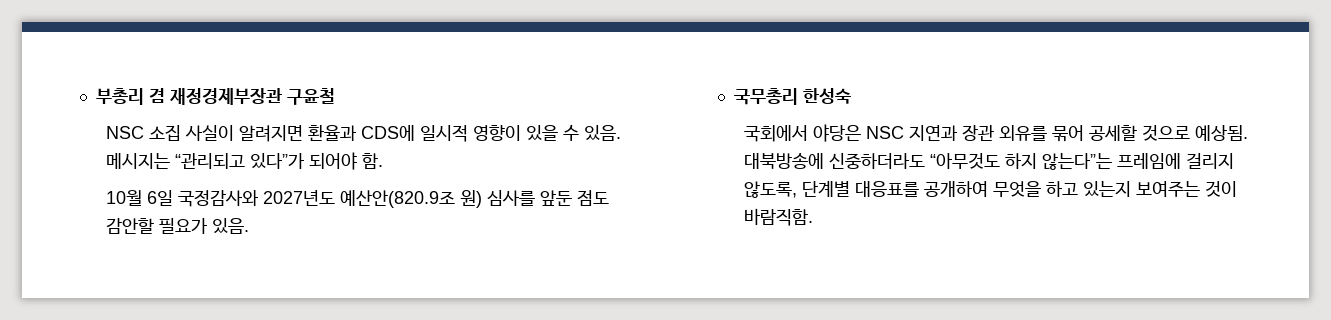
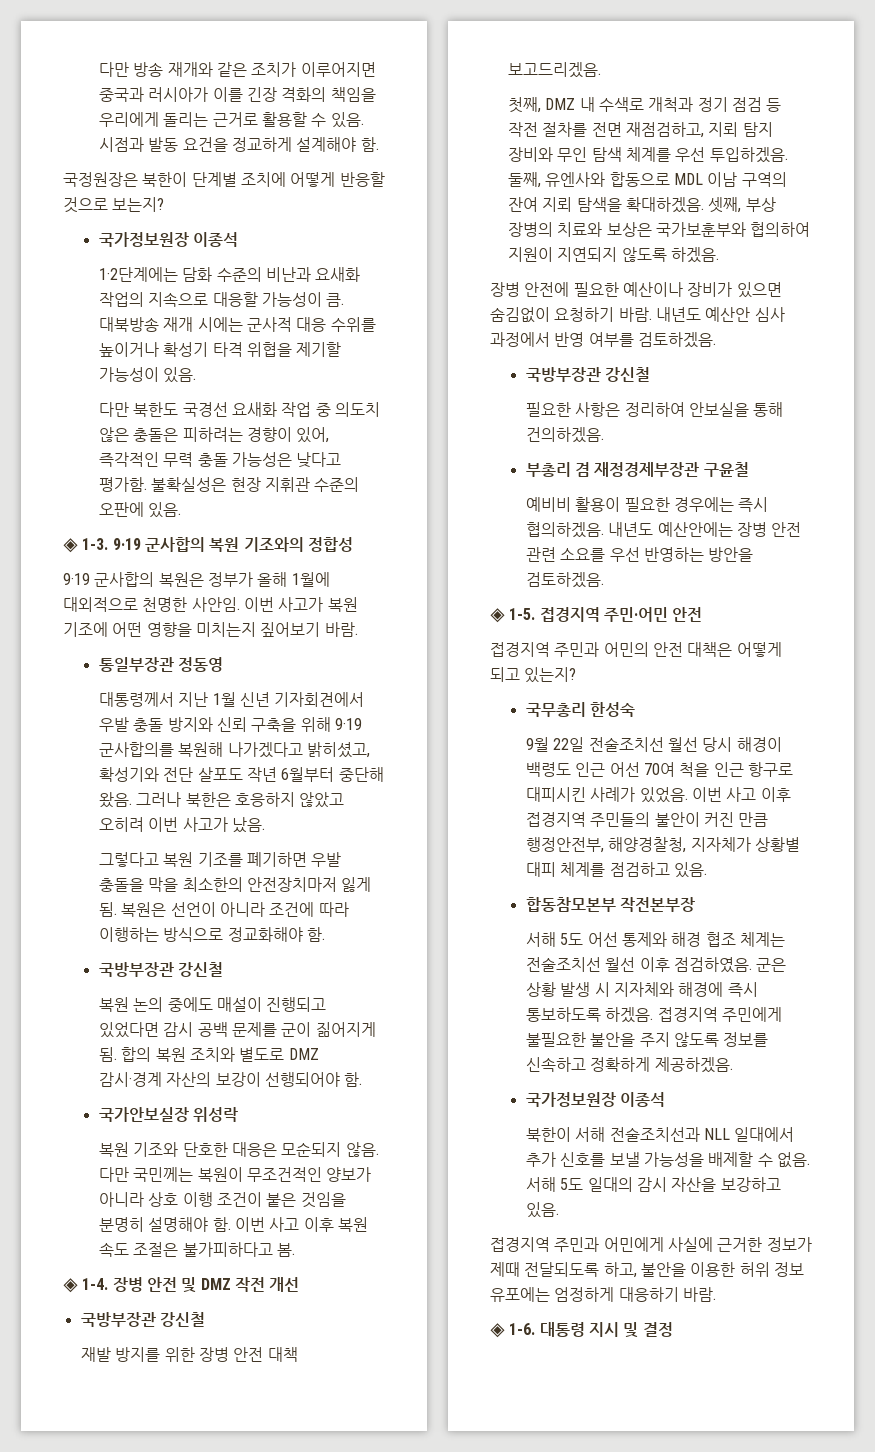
[95,88,335,105] [106,124,622,142] [106,152,384,170] [106,190,610,208] [106,218,250,234] [733,88,851,105] [744,124,1249,142] [744,153,1235,170] [744,180,1238,198] [744,208,814,226] 부총리 겸 재정경제부장관 구윤철 // NSC 소집 사실이 알려지면 환율과 CDS에 일시적 영향이 있을 수 있음. 메시지는 “관리되고 있다”가 되어야 함. // 10월 6일 국정감사와 2027년도 예산안(820.9조 원) 심사를 앞둔 점도 감안할 필요가 있음. // 국무총리 한성숙 // 국회에서 야당은 NSC 지연과 장관 외유를 묶어 공세할 것으로 예상됨. 대북방송에 신중하더라도 “아무것도 하지 않는다”는 프레임에 걸리지 않도록, 단계별 대응표를 공개하여 무엇을 하고 있는지 보여주는 것이 바람직함. -> [98,62,376,77] [98,87,376,102] [98,112,364,128] [98,137,379,152] [63,172,385,187] [63,197,165,213] [98,232,238,247] [98,267,361,282] [98,292,345,307] [98,317,376,332] [98,342,342,357] [98,367,197,383] [98,402,380,417] [98,427,330,443] [98,452,342,468] [98,477,360,492] [98,502,182,518] [63,537,353,553] [63,572,330,587] [63,597,358,612] [63,622,358,637] [98,657,223,672] [98,692,365,707] [98,717,362,732] [98,742,370,758] [98,767,384,782] [98,792,345,808] [98,817,265,833] [98,852,342,867] [98,877,372,892] [98,902,349,917] [98,927,325,942] [98,962,223,977] [98,997,327,1012] [98,1022,376,1038] [98,1047,319,1062] [98,1072,363,1087] [98,1107,238,1122] [98,1142,379,1157] [98,1167,372,1182] [98,1192,346,1208] [98,1217,368,1232] [98,1242,295,1257] [63,1277,300,1293] [80,1312,205,1327] [80,1347,298,1362] [507,62,601,78] [507,97,782,113] [507,122,773,138] [507,147,788,163] [507,172,787,188] [507,197,776,213] [507,222,811,237] [507,247,719,263] [490,282,782,298] [490,307,785,323] [490,332,716,348] [525,367,650,382] [525,402,784,417] [525,427,604,443] [525,462,749,477] [525,497,769,512] [525,522,802,538] [525,547,754,562] [525,572,604,588] [490,607,703,623] [490,642,782,657] [490,667,577,683] [525,702,635,717] [525,737,782,752] [525,762,793,777] [525,787,791,803] [525,812,769,827] [525,837,800,853] [525,862,707,878] [525,897,695,912] [525,932,785,947] [525,957,787,973] [525,982,758,997] [525,1007,782,1023] [525,1032,769,1047] [525,1057,733,1073] [525,1092,665,1107] [525,1127,795,1142] [525,1152,810,1168] [525,1177,781,1192] [525,1202,559,1218] [490,1237,812,1252] [490,1262,804,1278] [490,1287,716,1302] [490,1322,673,1338] 다만 방송 재개와 같은 조치가 이루어지면 중국과 러시아가 이를 긴장 격화의 책임을 우리에게 돌리는 근거로 활용할 수 있음. 시점과 발동 요건을 정교하게 설계해야 함. // 국정원장은 북한이 단계별 조치에 어떻게 반응할 것으로 보는지? // 국가정보원장 이종석 // 1·2단계에는 담화 수준의 비난과 요새화 작업의 지속으로 대응할 가능성이 큼. 대북방송 재개 시에는 군사적 대응 수위를 높이거나 확성기 타격 위협을 제기할 가능성이 있음. // 다만 북한도 국경선 요새화 작업 중 의도치 않은 충돌은 피하려는 경향이 있어, 즉각적인 무력 충돌 가능성은 낮다고 평가함. 불확실성은 현장 지휘관 수준의 오판에 있음. // ◈ 1-3. 9·19 군사합의 복원 기조와의 정합성 // 9·19 군사합의 복원은 정부가 올해 1월에 대외적으로 천명한 사안임. 이번 사고가 복원 기조에 어떤 영향을 미치는지 짚어보기 바람. // 통일부장관 정동영 // 대통령께서 지난 1월 신년 기자회견에서 우발 충돌 방지와 신뢰 구축을 위해 9·19 군사합의를 복원해 나가겠다고 밝히셨고, 확성기와 전단 살포도 작년 6월부터 중단해 왔음. 그러나 북한은 호응하지 않았고 오히려 이번 사고가 났음. // 그렇다고 복원 기조를 폐기하면 우발 충돌을 막을 최소한의 안전장치마저 잃게 됨. 복원은 선언이 아니라 조건에 따라 이행하는 방식으로 정교화해야 함. // 국방부장관 강신철 // 복원 논의 중에도 매설이 진행되고 있었다면 감시 공백 문제를 군이 짊어지게 됨. 합의 복원 조치와 별도로 DMZ 감시·경계 자산의 보강이 선행되어야 함. // 국가안보실장 위성락 // 복원 기조와 단호한 대응은 모순되지 않음. 다만 국민께는 복원이 무조건적인 양보가 아니라 상호 이행 조건이 붙은 것임을 분명히 설명해야 함. 이번 사고 이후 복원 속도 조절은 불가피하다고 봄. // ◈ 1-4. 장병 안전 및 DMZ 작전 개선 // 국방부장관 강신철 // 재발 방지를 위한 장병 안전 대책 보고드리겠음. // 첫째, DMZ 내 수색로 개척과 정기 점검 등 작전 절차를 전면 재점검하고, 지뢰 탐지 장비와 무인 탐색 체계를 우선 투입하겠음. 둘째, 유엔사와 합동으로 MDL 이남 구역의 잔여 지뢰 탐색을 확대하겠음. 셋째, 부상 장병의 치료와 보상은 국가보훈부와 협의하여 지원이 지연되지 않도록 하겠음. // 장병 안전에 필요한 예산이나 장비가 있으면 숨김없이 요청하기 바람. 내년도 예산안 심사 과정에서 반영 여부를 검토하겠음. // 국방부장관 강신철 // 필요한 사항은 정리하여 안보실을 통해 건의하겠음. // 부총리 겸 재정경제부장관 구윤철 // 예비비 활용이 필요한 경우에는 즉시 협의하겠음. 내년도 예산안에는 장병 안전 관련 소요를 우선 반영하는 방안을 검토하겠음. // ◈ 1-5. 접경지역 주민·어민 안전 // 접경지역 주민과 어민의 안전 대책은 어떻게 되고 있는지? // 국무총리 한성숙 // 9월 22일 전술조치선 월선 당시 해경이 백령도 인근 어선 70여 척을 인근 항구로 대피시킨 사례가 있었음. 이번 사고 이후 접경지역 주민들의 불안이 커진 만큼 행정안전부, 해양경찰청, 지자체가 상황별 대피 체계를 점검하고 있음. // 합동참모본부 작전본부장 // 서해 5도 어선 통제와 해경 협조 체계는 전술조치선 월선 이후 점검하였음. 군은 상황 발생 시 지자체와 해경에 즉시 통보하도록 하겠음. 접경지역 주민에게 불필요한 불안을 주지 않도록 정보를 신속하고 정확하게 제공하겠음. // 국가정보원장 이종석 // 북한이 서해 전술조치선과 NLL 일대에서 추가 신호를 보낼 가능성을 배제할 수 없음. 서해 5도 일대의 감시 자산을 보강하고 있음. // 접경지역 주민과 어민에게 사실에 근거한 정보가 제때 전달되도록 하고, 불안을 이용한 허위 정보 유포에는 엄정하게 대응하기 바람. // ◈ 1-6. 대통령 지시 및 결정

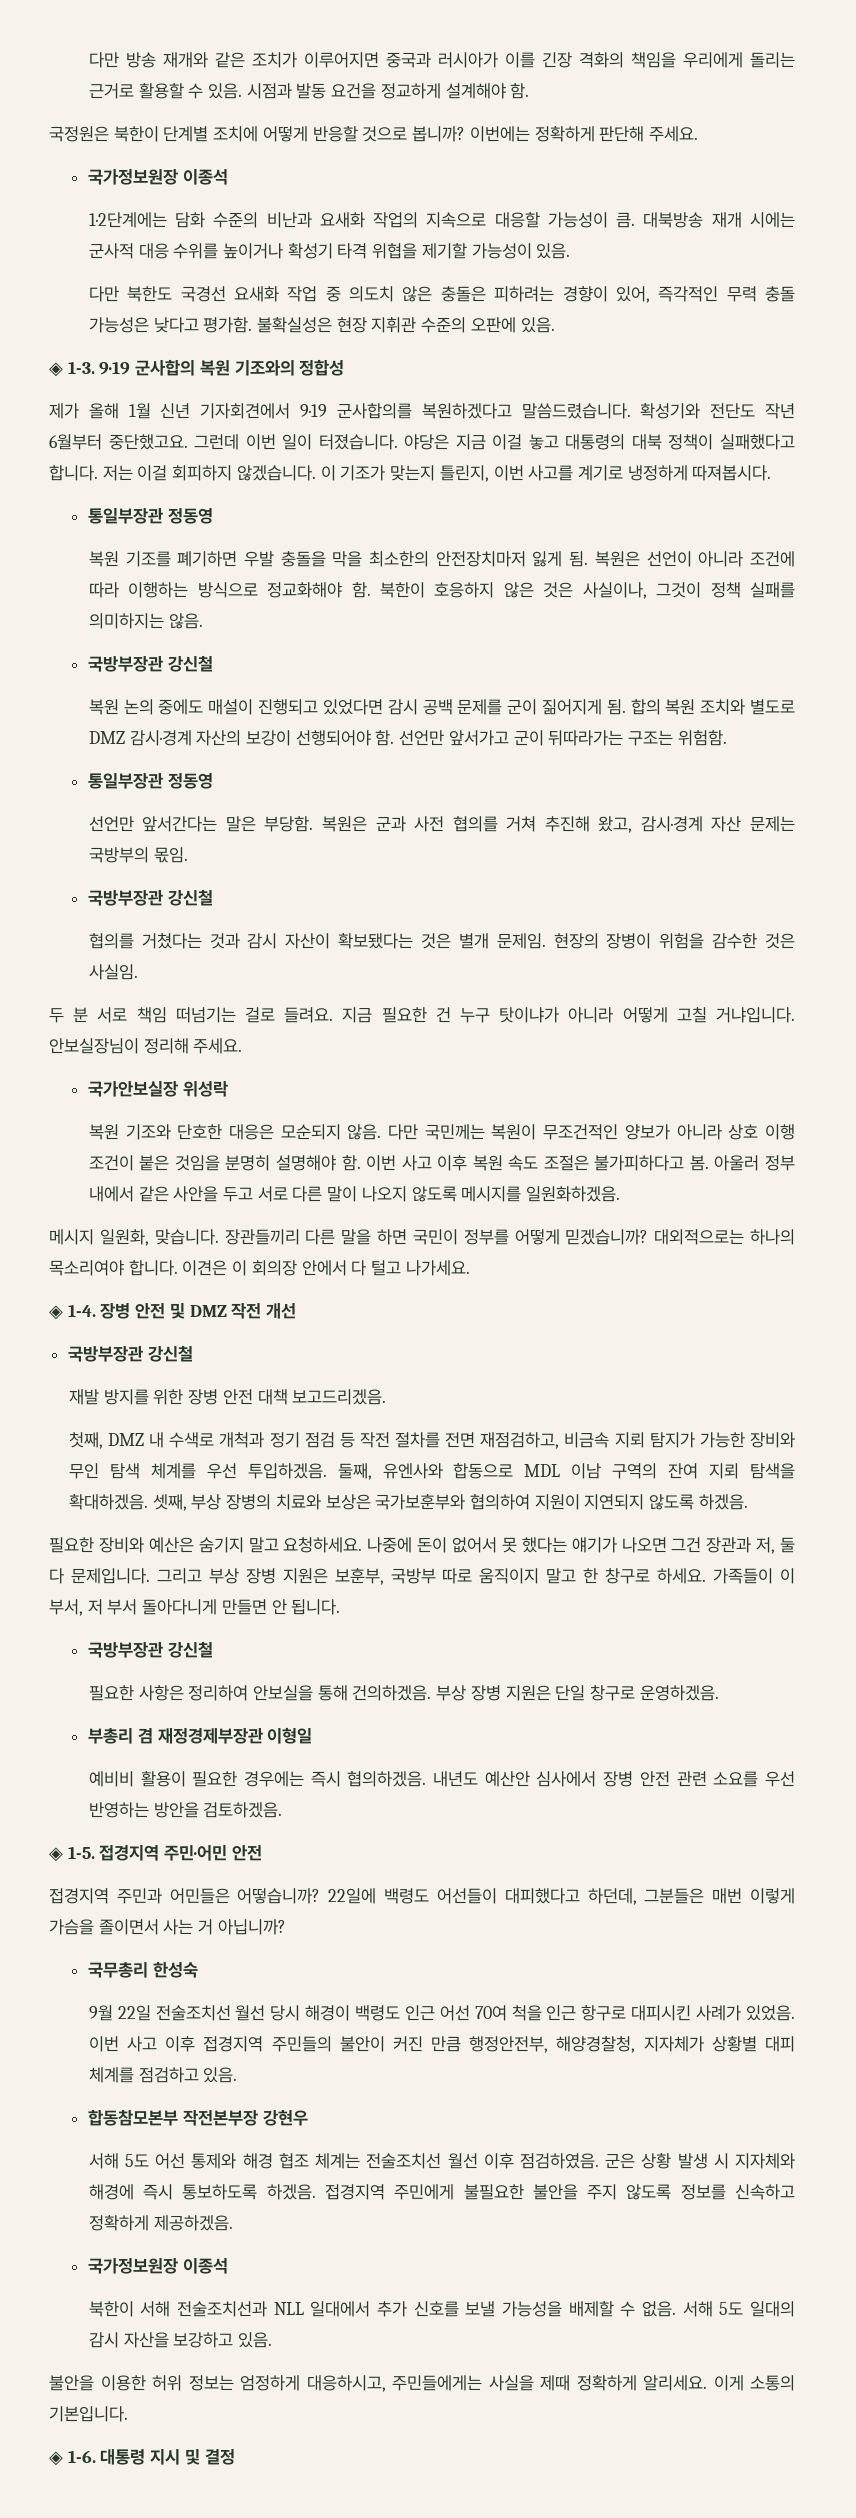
[63,172,138,187] 국정원장은 -> [49,126,109,142] 국정원은
[112,197,165,212] 보는지? -> [412,126,698,142] 봅니까? 이번에는 정확하게 판단해 주세요.
[63,572,330,587] [63,597,358,612] [63,622,358,637] [98,657,223,672] [98,692,365,707] [98,717,362,732] [98,742,370,758] [98,767,384,782] [98,792,345,808] [98,817,265,833] [98,852,159,867] 9·19 군사합의 복원은 정부가 올해 1월에 대외적으로 천명한 사안임. 이번 사고가 복원 기조에 어떤 영향을 미치는지 짚어보기 바람. // 통일부장관 정동영 // 대통령께서 지난 1월 신년 기자회견에서 우발 충돌 방지와 신뢰 구축을 위해 9·19 군사합의를 복원해 나가겠다고 밝히셨고, 확성기와 전단 살포도 작년 6월부터 중단해 왔음. 그러나 북한은 호응하지 않았고 오히려 이번 사고가 났음. // 그렇다고 -> [49,403,796,419] [49,434,796,450] [49,465,772,482] [88,508,213,524] 제가 올해 1월 신년 기자회견에서 9·19 군사합의를 복원하겠다고 말씀드렸습니다. 확성기와 전단도 작년 6월부터 중단했고요. 그런데 이번 일이 터졌습니다. 야당은 지금 이걸 놓고 대통령의 대북 정책이 실패했다고 합니다. 저는 이걸 회피하지 않겠습니다. 이 기조가 맞는지 틀린지, 이번 사고를 계기로 냉정하게 따져봅시다. // 통일부장관 정동영 //
(325, 934) none -> [379,582,795,599] [88,613,203,629] 북한이 호응하지 않은 것은 사실이나, 그것이 정책 실패를 의미하지는 않음.
(363, 1079) none -> [399,730,727,746] [88,773,213,789] [88,816,796,833] [88,847,188,863] [88,889,213,906] [88,933,796,949] [88,964,138,980] [49,1007,796,1023] [49,1038,243,1054] 선언만 앞서가고 군이 뒤따라가는 구조는 위험함. // 통일부장관 정동영 // 선언만 앞서간다는 말은 부당함. 복원은 군과 사전 협의를 거쳐 추진해 왔고, 감시·경계 자산 문제는 국방부의 몫임. // 국방부장관 강신철 // 협의를 거쳤다는 것과 감시 자산이 확보됐다는 것은 별개 문제임. 현장의 장병이 위험을 감수한 것은 사실임. // 두 분 서로 책임 떠넘기는 걸로 들려요. 지금 필요한 건 누구 탓이냐가 아니라 어떻게 고칠 거냐입니다. 안보실장님이 정리해 주세요.
(295, 1250) none -> [714,1155,796,1171] [88,1186,621,1202] [49,1229,795,1246] [49,1260,470,1276] 아울러 정부 내에서 같은 사안을 두고 서로 다른 말이 나오지 않도록 메시지를 일원화하겠음. // 메시지 일원화, 맞습니다. 장관들끼리 다른 말을 하면 국민이 정부를 어떻게 믿겠습니까? 대외적으로는 하나의 목소리여야 합니다. 이견은 이 회의장 안에서 다 털고 나가세요.
[708,122,773,137] 지뢰 탐지 -> [564,1432,745,1448] 비금속 지뢰 탐지가 가능한
[490,282,782,298] [490,307,785,323] [490,332,716,348] 장병 안전에 필요한 예산이나 장비가 있으면 숨김없이 요청하기 바람. 내년도 예산안 심사 과정에서 반영 여부를 검토하겠음. -> [49,1537,795,1554] [49,1568,795,1585] [49,1599,341,1616] 필요한 장비와 예산은 숨기지 말고 요청하세요. 나중에 돈이 없어서 못 했다는 얘기가 나오면 그건 장관과 저, 둘 다 문제입니다. 그리고 부상 장병 지원은 보훈부, 국방부 따로 움직이지 말고 한 창구로 하세요. 가족들이 이 부서, 저 부서 돌아다니게 만들면 안 됩니다.
(604, 435) none -> [436,1685,719,1701] 부상 장병 지원은 단일 창구로 운영하겠음.
[703,462,749,477] 구윤철 -> [267,1727,313,1744] 이형일
[657,522,733,537] 예산안에는 -> [484,1771,597,1787] 예산안 심사에서
[603,642,782,657] [490,667,577,683] 어민의 안전 대책은 어떻게 되고 있는지? -> [169,1888,796,1905] [49,1919,286,1935] 어민들은 어떻습니까? 22일에 백령도 어선들이 대피했다고 하던데, 그분들은 매번 이렇게 가슴을 졸이면서 사는 거 아닙니까?
(695, 904) none -> [262,2110,308,2126] 강현우
[490,1237,812,1252] [490,1262,804,1278] [490,1287,716,1302] 접경지역 주민과 어민에게 사실에 근거한 정보가 제때 전달되도록 하고, 불안을 이용한 허위 정보 유포에는 엄정하게 대응하기 바람. -> [49,2375,795,2392] [49,2406,128,2422] 불안을 이용한 허위 정보는 엄정하게 대응하시고, 주민들에게는 사실을 제때 정확하게 알리세요. 이게 소통의 기본입니다.

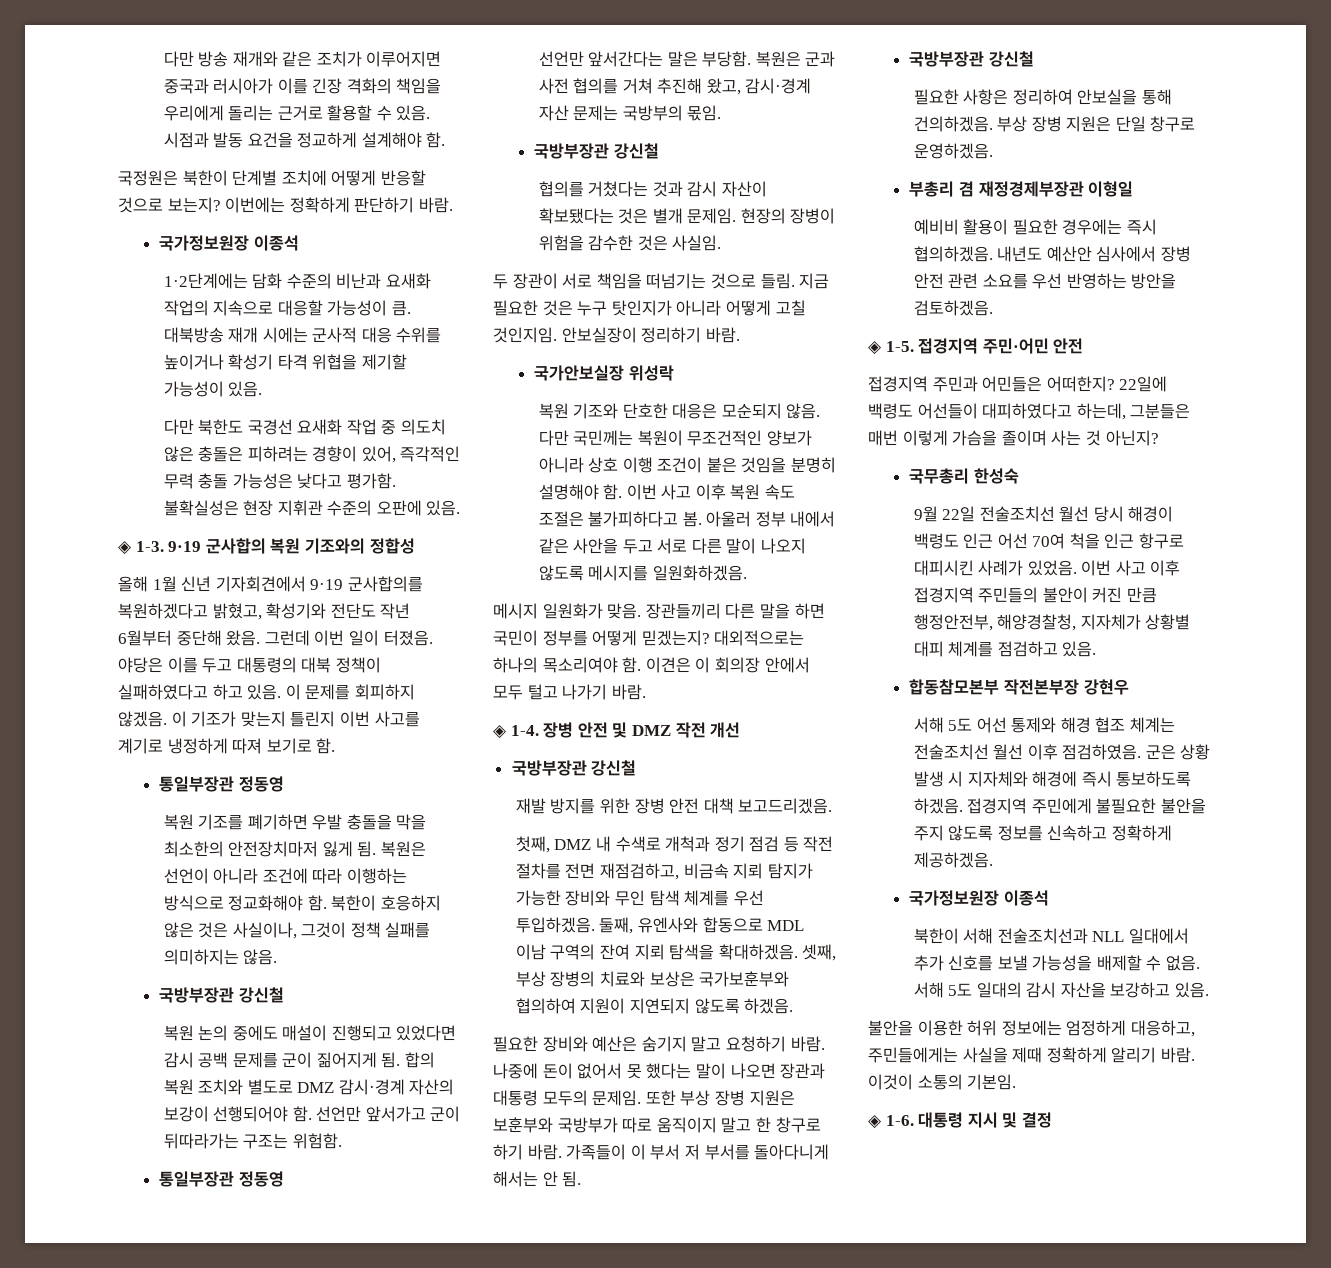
[412,126,466,142] 봅니까? -> [167,197,221,213] 보는지?
[599,126,698,142] 판단해 주세요. -> [354,197,453,213] 판단하기 바람.
[49,403,79,419] 제가 -> (415, 546) none
[521,403,631,419] 말씀드렸습니다. -> [212,603,262,620] 밝혔고,
[108,434,188,450] 중단했고요. -> [176,630,261,646] 중단해 왔음.
[318,434,796,450] [49,465,316,481] 터졌습니다. 야당은 지금 이걸 놓고 대통령의 대북 정책이 실패했다고 합니다. 저는 이걸 회피하지 않겠습니다. -> [383,630,433,646] [118,657,381,673] [118,684,415,700] [118,711,167,727] 터졌음. 야당은 이를 두고 대통령의 대북 정책이 실패하였다고 하고 있음. 이 문제를 회피하지 않겠음.
[439,465,489,482] 틀린지, -> [290,711,336,727] 틀린지
[692,465,772,481] 따져봅시다. -> [232,738,336,754] 따져 보기로 함.
[73,1007,796,1023] [49,1038,243,1054] 분 서로 책임 떠넘기는 걸로 들려요. 지금 필요한 건 누구 탓이냐가 아니라 어떻게 고칠 거냐입니다. 안보실장님이 정리해 주세요. -> [512,273,830,289] [493,300,806,316] [493,327,740,343] 장관이 서로 책임을 떠넘기는 것으로 들림. 지금 필요한 것은 누구 탓인지가 아니라 어떻게 고칠 것인지임. 안보실장이 정리하기 바람.
[99,1229,219,1246] 일원화, 맞습니다. -> [542,603,642,619] 일원화가 맞음.
[565,1229,649,1245] 믿겠습니까? -> [641,630,710,646] 믿겠는지?
[128,1260,178,1276] 합니다. -> [622,657,642,673] 함.
[351,1260,470,1276] 다 털고 나가세요. -> [493,684,646,700] 모두 털고 나가기 바람.
[283,1537,363,1553] 요청하세요. -> [725,1036,825,1052] 요청하기 바람.
[571,1537,795,1554] [49,1568,436,1585] 얘기가 나오면 그건 장관과 저, 둘 다 문제입니다. 그리고 부상 장병 지원은 보훈부, 국방부 -> [695,1063,826,1079] [493,1090,795,1106] [493,1117,618,1133] 말이 나오면 장관과 대통령 모두의 문제임. 또한 부상 장병 지원은 보훈부와 국방부가
[657,1568,795,1584] [49,1599,341,1616] 하세요. 가족들이 이 부서, 저 부서 돌아다니게 만들면 안 됩니다. -> [493,1144,830,1160] [493,1171,582,1187] 하기 바람. 가족들이 이 부서 저 부서를 돌아다니게 해서는 안 됨.
[237,1888,321,1904] 어떻습니까? -> [1046,376,1115,392] 어떠한지?
[504,1888,637,1905] 대피했다고 하던데, -> [982,403,1126,420] 대피하였다고 하는데,
[98,1919,286,1935] 졸이면서 사는 거 아닙니까? -> [1001,430,1159,446] 졸이며 사는 것 아닌지?
[188,2375,386,2392] 정보는 엄정하게 대응하시고, -> [1001,1020,1195,1037] 정보에는 엄정하게 대응하고,
[643,2375,795,2391] [49,2406,128,2422] 알리세요. 이게 소통의 기본입니다. -> [1111,1047,1195,1063] [868,1074,1017,1090] 알리기 바람. 이것이 소통의 기본임.

